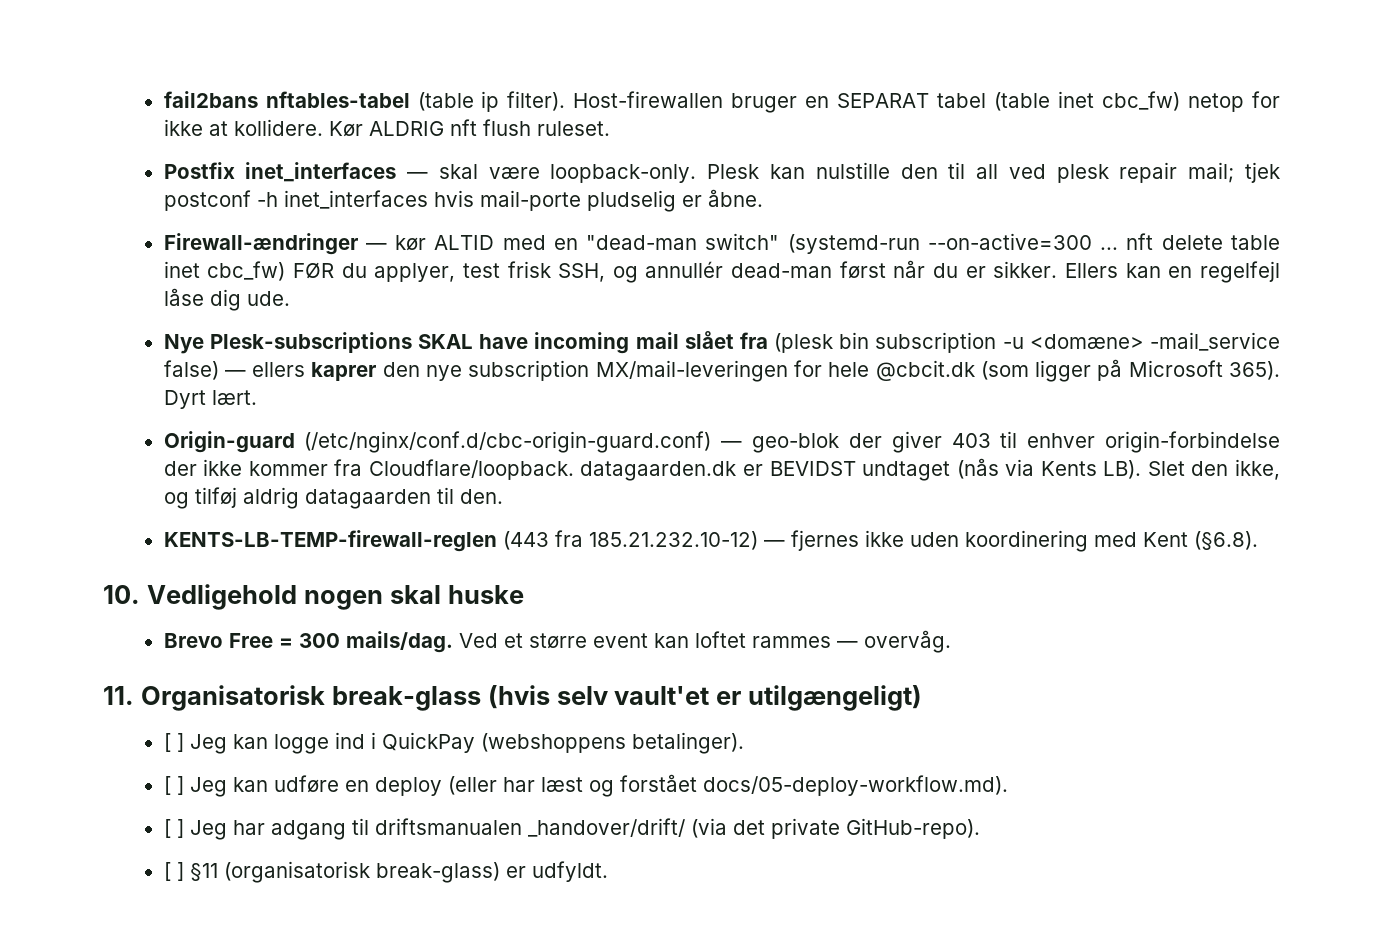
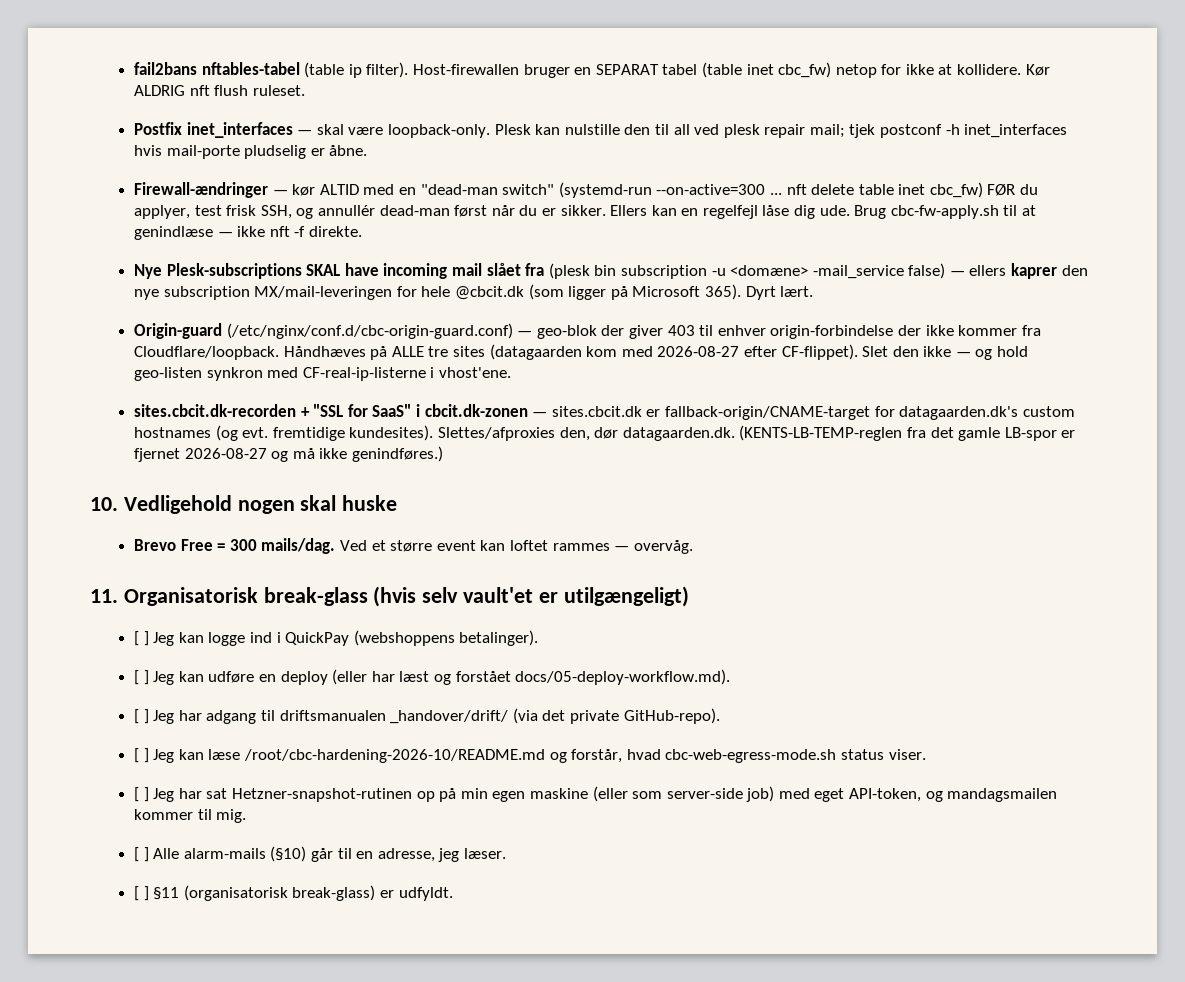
(290, 298) none -> [854,205,1037,219] [134,226,362,240] Brug cbc-fw-apply.sh til at genindlæse — ikke nft -f direkte.
[580,458,1281,481] [163,487,503,509] [163,530,1258,552] datagaarden.dk er BEVIDST undtaget (nås via Kents LB). Slet den ikke, og tilføj aldrig datagaarden til den. // KENTS-LB-TEMP-firewall-reglen (443 fra 185.21.232.10-12) — fjernes ikke uden koordinering med Kent (§6.8). -> [283,344,1029,360] [134,367,511,381] [134,404,1075,420] [134,425,1076,441] [134,446,443,462] Håndhæves på ALLE tre sites (datagaarden kom med 2026-08-27 efter CF-flippet). Slet den ikke — og hold geo-listen synkron med CF-real-ip-listerne i vhost'ene. // sites.cbcit.dk-recorden + "SSL for SaaS" i cbcit.dk-zonen — sites.cbcit.dk er fallback-origin/CNAME-target for datagaarden.dk's custom hostnames (og evt. fremtidige kundesites). Slettes/afproxies den, dør datagaarden.dk. (KENTS-LB-TEMP-reglen fra det gamle LB-spor er fjernet 2026-08-27 og må ikke genindføres.)
(980, 828) none -> [134,748,926,763] [134,786,1058,802] [134,809,247,823] [134,846,506,862] // [ ] Jeg kan læse /root/cbc-hardening-2026-10/README.md og forstår, hvad cbc-web-egress-mode.sh status viser. // [ ] Jeg har sat Hetzner-snapshot-rutinen op på min egen maskine (eller som server-side job) med eget API-token, og mandagsmailen kommer til mig. // [ ] Alle alarm-mails (§10) går til en adresse, jeg læser.

